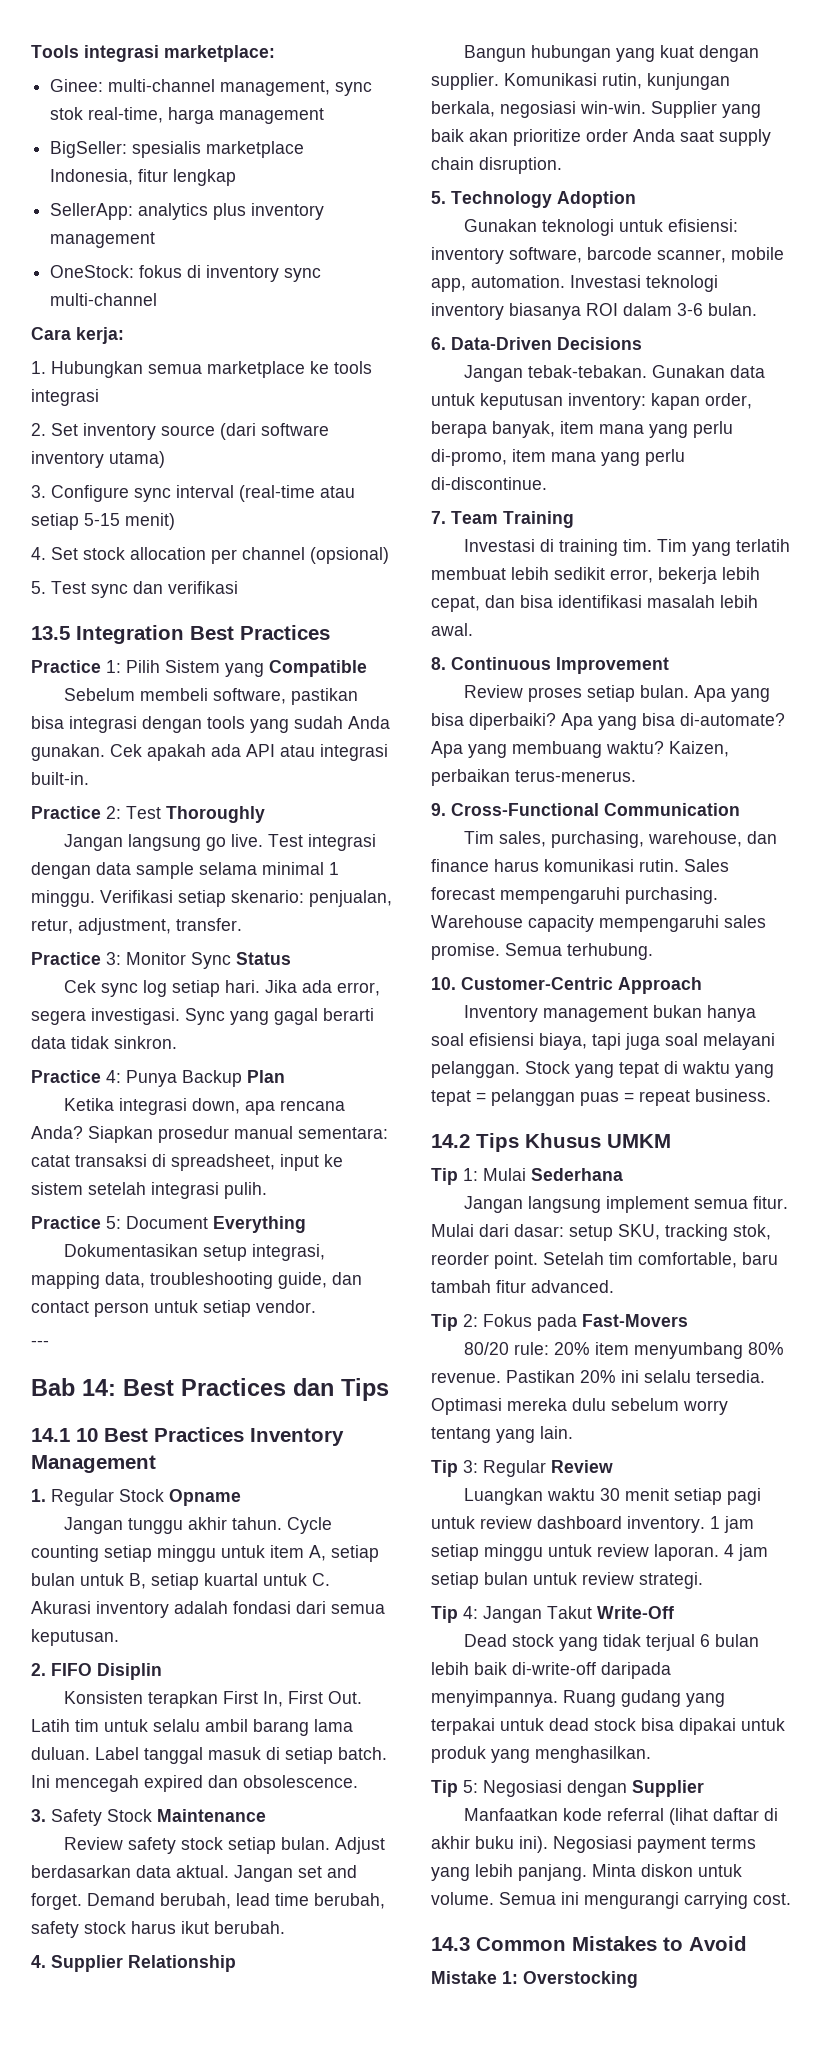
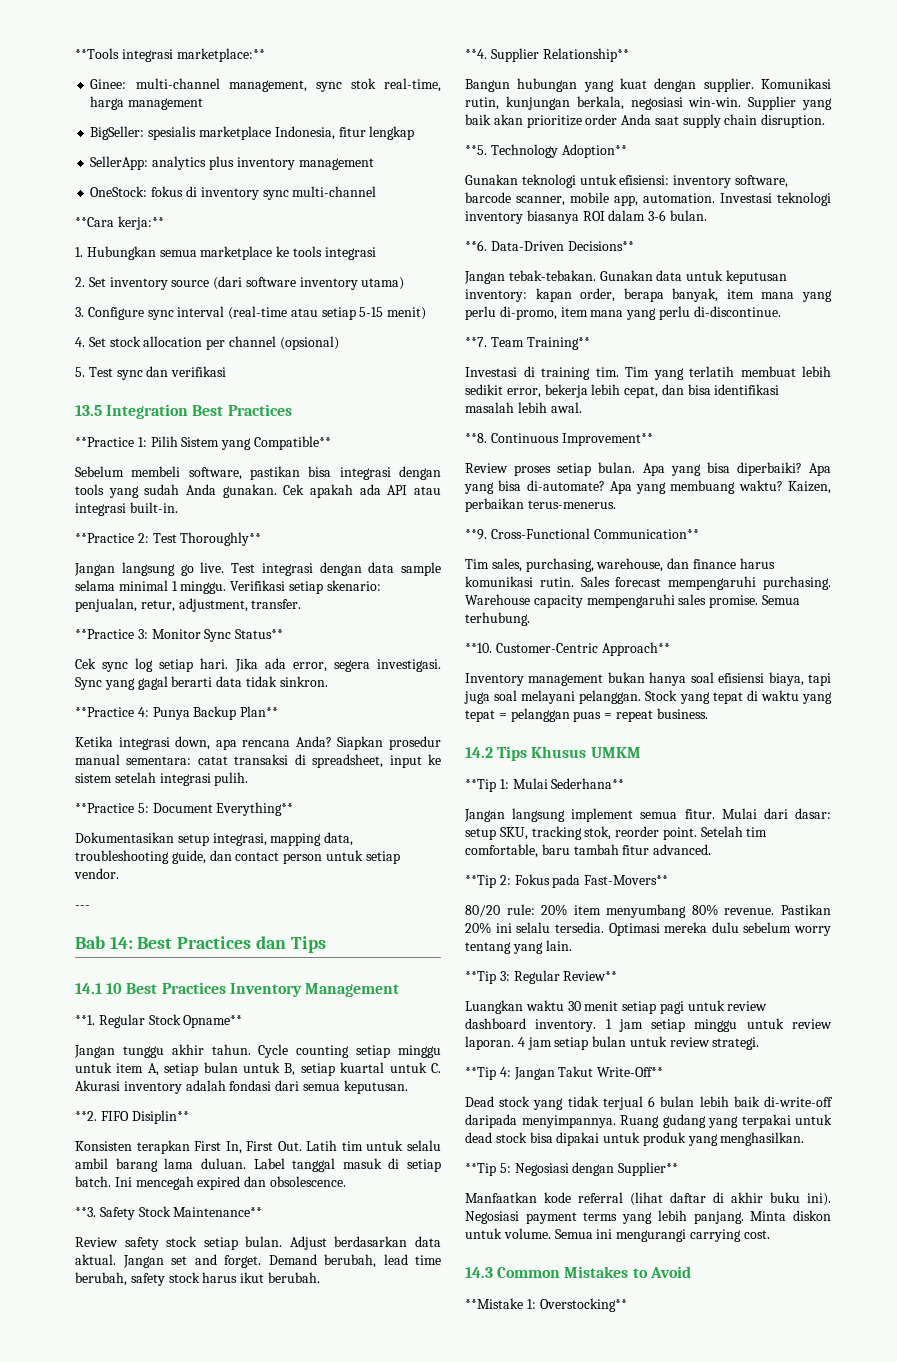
[31,45,275,62] Tools integrasi marketplace: -> [75,48,265,62] **Tools integrasi marketplace:**
[31,327,124,344] Cara kerja: -> [75,216,164,230] **Cara kerja:**
[31,660,101,673] Practice -> [75,437,134,447] **Practice
[269,660,367,677] Compatible -> [253,436,331,450] Compatible**
[31,806,101,819] Practice -> [75,533,134,543] **Practice
[166,806,265,823] Thoroughly -> [180,532,262,546] Thoroughly**
[31,952,101,965] Practice -> [75,629,134,639] **Practice
[236,952,291,965] Status -> [235,629,284,639] Status**
[31,1070,101,1083] Practice -> [75,707,134,717] **Practice
[247,1070,285,1083] Plan -> [240,706,279,717] Plan**
[31,1216,101,1229] Practice -> [75,803,134,813] **Practice
[213,1216,306,1233] Everything -> [216,802,294,816] Everything**
[31,1489,46,1502] 1. -> [75,1015,95,1025] **1.
[169,1489,241,1506] Opname -> [183,1015,243,1028] Opname**
[31,1663,162,1680] 2. FIFO Disiplin -> [75,1110,189,1124] **2. FIFO Disiplin**
[31,1809,46,1822] 3. -> [75,1207,96,1217] **3.
[157,1809,266,1822] Maintenance -> [173,1207,263,1217] Maintenance**
[31,1955,236,1972] 4. Supplier Relationship -> [465,48,629,62] **4. Supplier Relationship**
[431,191,636,208] 5. Technology Adoption -> [465,144,627,158] **5. Technology Adoption**
[431,337,642,350] 6. Data-Driven Decisions -> [465,240,634,251] **6. Data-Driven Decisions**
[431,511,574,528] 7. Team Training -> [465,337,590,350] **7. Team Training**
[431,657,669,674] 8. Continuous Improvement -> [465,433,653,446] **8. Continuous Improvement**
[431,803,740,816] 9. Cross-Functional Communication -> [465,528,699,540] **9. Cross-Functional Communication**
[431,977,702,994] 10. Customer-Centric Approach -> [465,642,670,656] **10. Customer-Centric Approach**
[431,1168,458,1185] Tip -> [465,779,496,792] **Tip
[531,1168,623,1181] Sederhana -> [551,778,625,789] Sederhana**
[431,1314,458,1331] Tip -> [465,875,496,888] **Tip
[582,1314,688,1327] Fast-Movers -> [584,875,669,885] Fast-Movers**
[431,1460,458,1477] Tip -> [465,971,496,984] **Tip
[551,1460,613,1473] Review -> [563,971,618,981] Review**
[431,1606,458,1623] Tip -> [465,1067,496,1080] **Tip
[597,1606,674,1619] Write-Off -> [597,1067,664,1077] Write-Off**
[431,1780,458,1797] Tip -> [465,1163,496,1176] **Tip
[632,1780,704,1797] Supplier -> [618,1162,679,1176] Supplier**
[431,1971,638,1988] Mistake 1: Overstocking -> [465,1298,627,1312] **Mistake 1: Overstocking**

